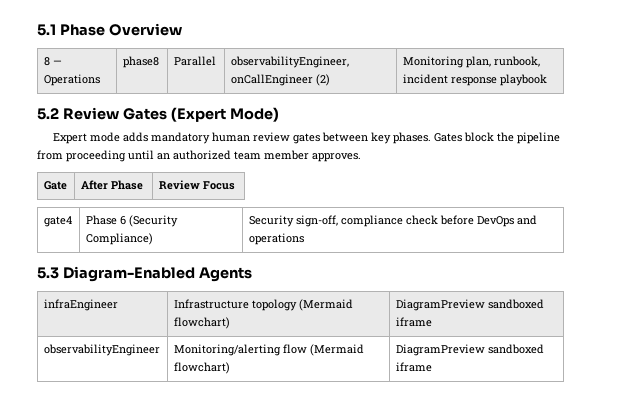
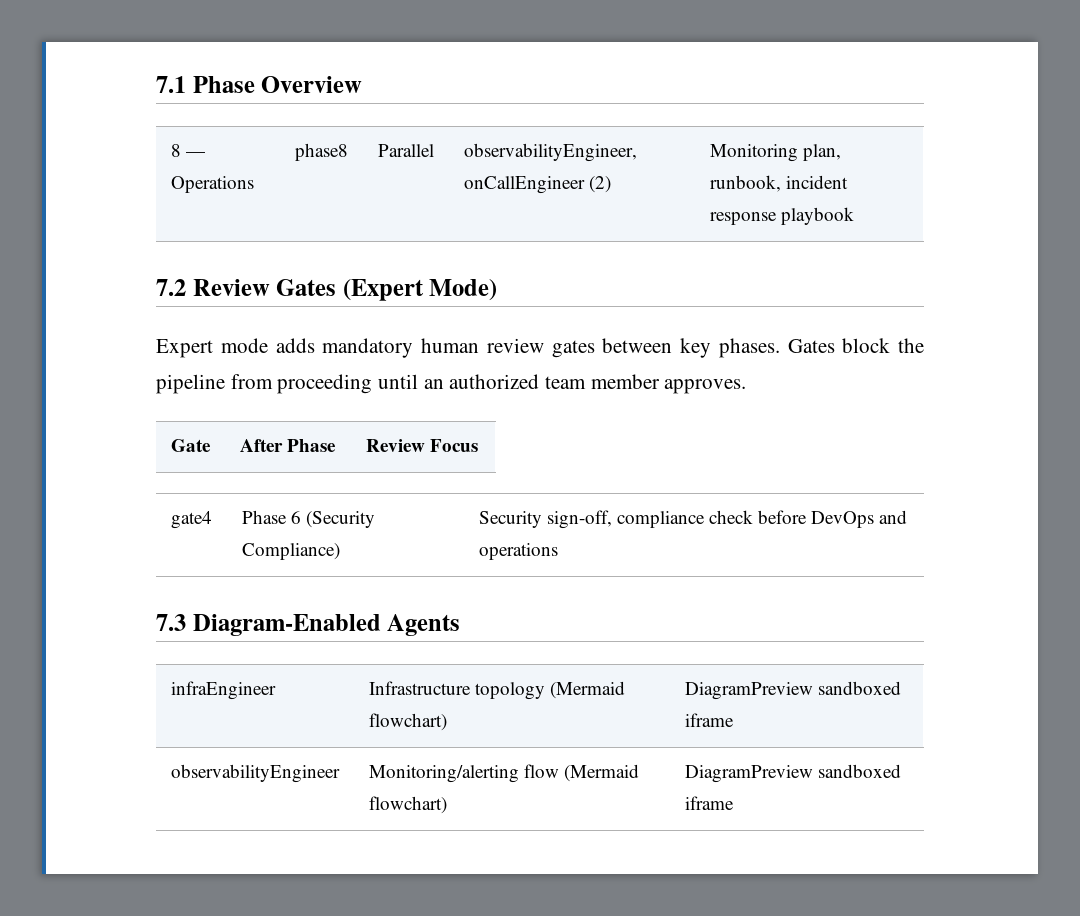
[37,24,56,36] 5.1 -> [156,76,186,93] 7.1
[37,108,59,120] 5.2 -> [156,279,186,296] 7.2
[37,267,59,279] 5.3 -> [156,614,186,631] 7.3

